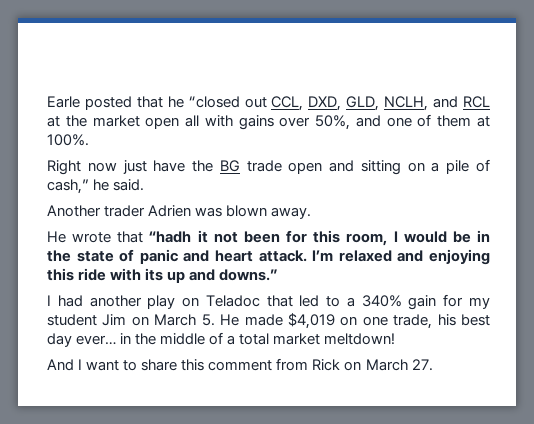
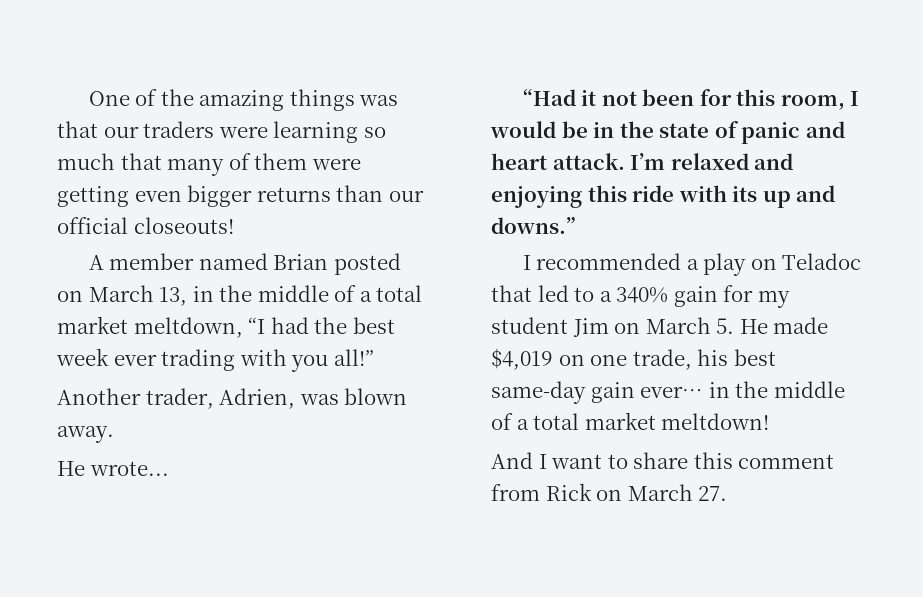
[47,96,491,111] [47,114,491,130] [47,134,89,146] [47,159,491,175] [47,179,145,194] Earle posted that he “closed out CCL, DXD, GLD, NCLH, and RCL at the market open all with gains over 50%, and one of them at 100%. // Right now just have the BG trade open and sitting on a pile of cash,” he said. -> [88,89,399,111] [57,121,386,143] [57,153,361,176] [57,185,424,207] [57,217,234,234] [88,253,401,275] [57,285,423,306] [57,316,395,338] [56,348,374,372] One of the amazing things was that our traders were learning so much that many of them were getting even bigger returns than our official closeouts! // A member named Brian posted on March 13, in the middle of a total market meltdown, “I had the best week ever trading with you all!”
[104,205,192,217] trader Adrien -> [145,388,296,409] trader, Adrien,
[72,231,192,243] wrote that “hadh -> [89,461,169,476] [522,89,576,106] wrote... // “Had
[57,295,142,307] had another -> [536,253,699,270] recommended a
[47,333,72,347] day -> [491,381,635,404] same-day gain

